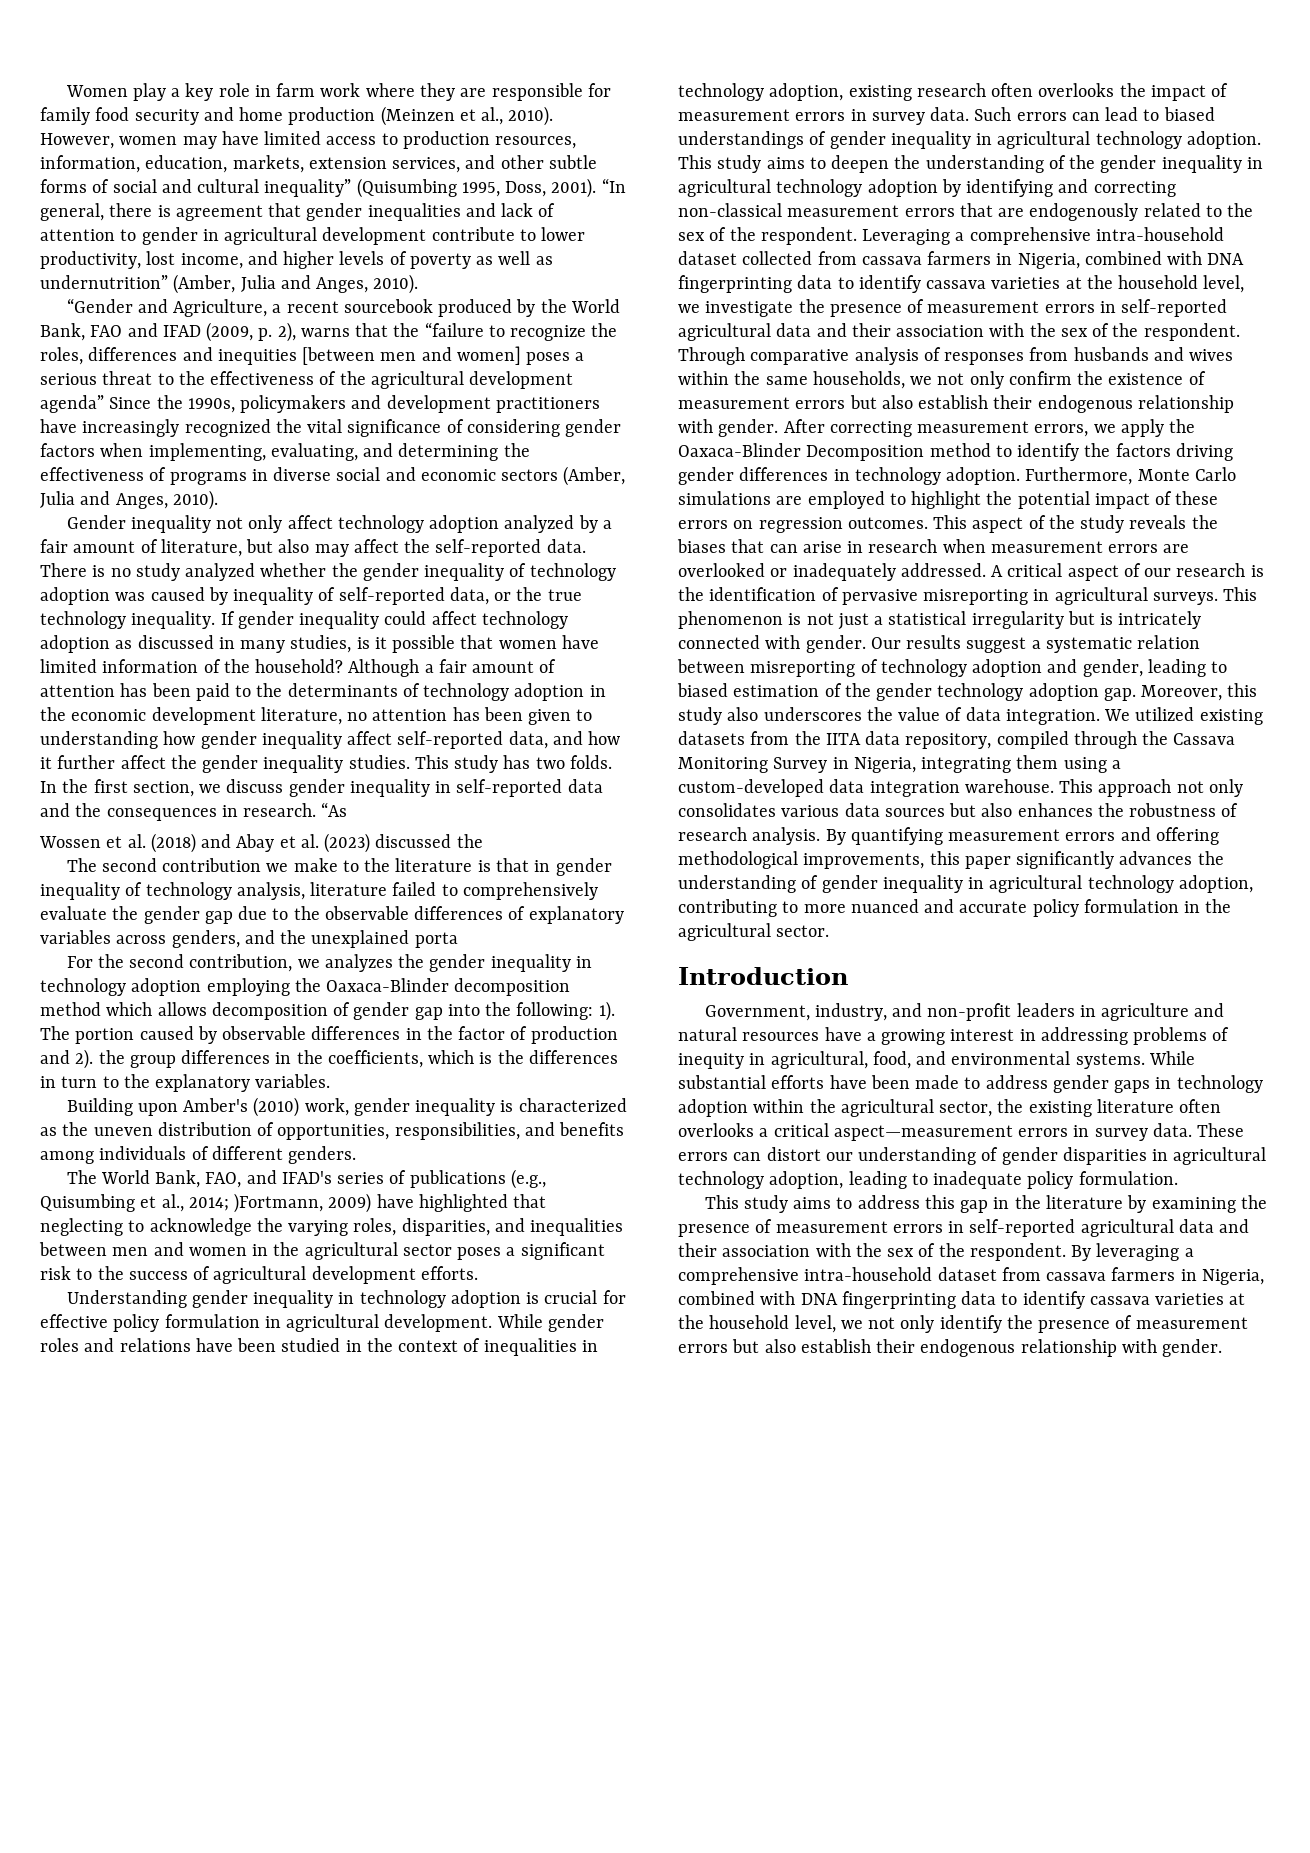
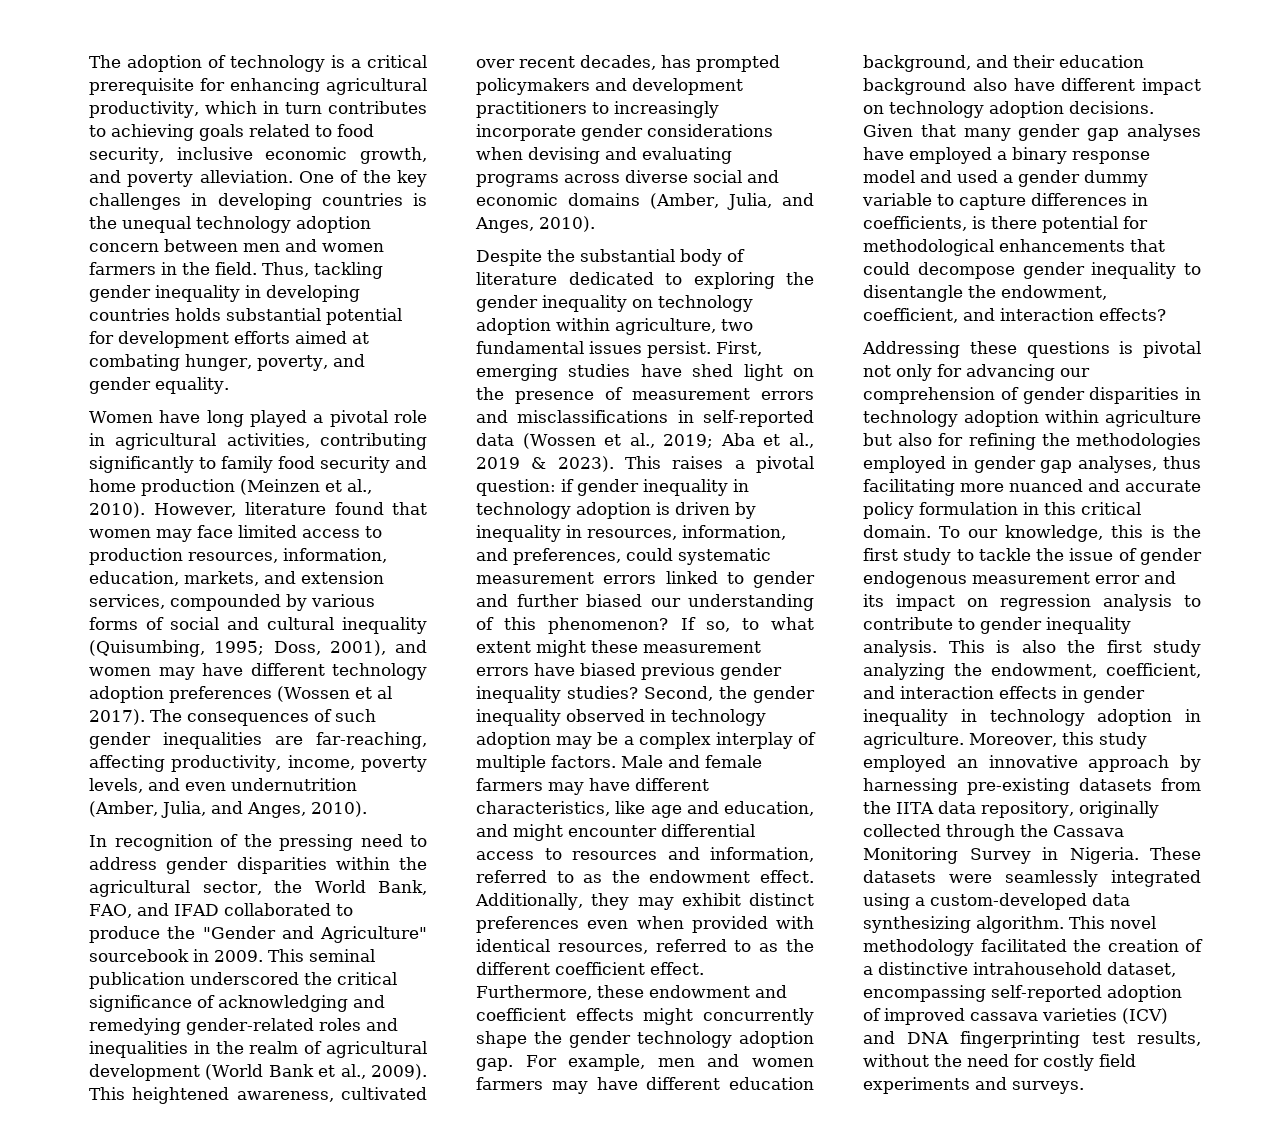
[65,83,611,101] Women play a key role in farm work where they are responsible for -> [89,55,427,72] [89,78,427,95] [89,101,427,118] [89,124,374,141] [89,147,427,164] [89,170,427,187] [89,193,427,210] [89,216,371,233] [89,239,384,252] [89,262,383,279] [89,285,360,302] [89,308,402,325] [89,331,369,348] [89,354,365,371] [89,377,229,394] [89,410,427,427] [89,433,427,450] [89,456,216,473] The adoption of technology is a critical prerequisite for enhancing agricultural productivity, which in turn contributes to achieving goals related to food security, inclusive economic growth, and poverty alleviation. One of the key challenges in developing countries is the unequal technology adoption concern between men and women farmers in the field. Thus, tackling gender inequality in developing countries holds substantial potential for development efforts aimed at combating hunger, poverty, and gender equality. // Women have long played a pivotal role in agricultural activities, contributing significantly to
[119,131,259,149] women may have -> [244,502,427,515] [89,525,233,542] literature found that women may face
(304, 164) none -> [264,571,296,584] and
[465,155,597,169] and other subtle -> [170,594,375,611] compounded by various
[264,178,626,198] [40,203,556,221] [40,227,586,245] [40,251,553,269] [40,274,419,294] [66,298,536,317] inequality” (Quisumbing 1995, Doss, 2001). “In general, there is agreement that gender inequalities and lack of attention to gender in agricultural development contribute to lower productivity, lost income, and higher levels of poverty as well as undernutrition” (Amber, Julia and Anges, 2010). // “Gender and Agriculture, a recent sourcebook produced by -> [342,617,427,634] [89,640,427,657] [89,663,427,680] [89,686,392,703] [89,709,376,726] [89,732,427,749] [89,755,428,772] [89,778,357,793] [89,801,367,818] [89,834,427,851] [89,857,427,874] [89,880,262,897] inequality (Quisumbing, 1995; Doss, 2001), and women may have different technology adoption preferences (Wossen et al 2017). The consequences of such gender inequalities are far-reaching, affecting productivity, income, poverty levels, and even undernutrition (Amber, Julia, and Anges, 2010). // In recognition of the pressing need to address gender disparities within the agricultural sector,
[90,325,123,337] FAO -> [89,904,132,918] FAO,
[206,322,618,342] [40,346,585,365] [40,371,574,389] [40,395,600,413] [40,419,622,437] [40,443,530,461] [40,467,268,485] (2009, p. 2), warns that the “failure to recognize the roles, differences and inequities [between men and women] poses a serious threat to the effectiveness of the agricultural development agenda” Since the 1990s, policymakers and development practitioners have increasingly recognized the vital significance of considering gender factors when implementing, evaluating, and determining the effectiveness of programs in -> [223,903,353,916] [89,926,427,943] [89,949,375,962] [89,972,397,989] [89,995,385,1012] [89,1018,398,1035] [89,1041,427,1058] [89,1064,427,1081] [89,1087,427,1104] [476,55,780,72] [476,78,743,95] [476,101,719,118] [476,124,773,141] [476,147,732,164] [476,174,620,187] collaborated to produce the "Gender and Agriculture" sourcebook in 2009. This seminal publication underscored the critical significance of acknowledging and remedying gender-related roles and inequalities in the realm of agricultural development (World Bank et al., 2009). This heightened awareness, cultivated over recent decades, has prompted policymakers and development practitioners to increasingly incorporate gender considerations when devising and evaluating programs across
[501,466,626,486] [40,490,218,510] [66,515,612,533] [40,539,586,557] [40,563,616,581] [40,587,582,605] [40,611,568,629] [40,635,599,653] [40,659,557,677] [40,683,606,701] [40,707,593,725] [40,731,621,749] [40,755,612,773] [40,779,603,797] [40,802,348,821] [39,833,483,853] [66,858,612,876] [40,882,598,900] [40,906,624,924] [40,930,458,948] [66,954,592,972] [40,978,571,996] [40,1001,615,1021] [40,1026,618,1044] [40,1049,618,1069] [40,1074,331,1092] [66,1097,627,1117] [40,1122,625,1140] [40,1146,357,1164] [66,1169,546,1189] [40,1193,547,1213] [40,1218,624,1236] [39,1242,605,1260] [40,1266,478,1284] [66,1290,187,1308] sectors (Amber, Julia and Anges, 2010). // Gender inequality not only affect technology adoption analyzed by a fair amount of literature, but also may affect the self-reported data. There is no study analyzed whether the gender inequality of technology adoption was caused by inequality of self-reported data, or the true technology inequality. If gender inequality could affect technology adoption as discussed in many studies, is it possible that women have limited information of the household? Although a fair amount of attention has been paid to the determinants of technology adoption in the economic development literature, no attention has been given to understanding how gender inequality affect self-reported data, and how it further affect the gender inequality studies. This study has two folds. In the first section, we discuss gender inequality in self-reported data and the consequences in research. “As // Wossen et al. (2018) and Abay et al. (2023) discussed the // The second contribution we make to the literature is that in gender inequality of technology analysis, literature failed to comprehensively evaluate the gender gap due to the observable differences of explanatory variables across genders, and the unexplained porta // For the second contribution, we analyzes the gender inequality in technology adoption employing the Oaxaca-Blinder decomposition method which allows decomposition of gender gap into the following: 1). The portion caused by observable differences in the factor of production and 2). the group differences in the coefficients, which is the differences in turn to the explanatory variables. // Building upon Amber's (2010) work, gender inequality is characterized as the uneven distribution of opportunities, responsibilities, and benefits among individuals of different genders. // The World Bank, FAO, and IFAD's series of publications (e.g., Quisumbing et al., 2014; )Fortmann, 2009) have highlighted that neglecting to acknowledge the varying roles, disparities, and inequalities between men and women in the agricultural sector poses a significant risk to the success of agricultural development efforts. // Understanding -> [568,193,814,210] [475,216,595,233] [476,249,745,266] [476,272,814,289] [476,295,753,312] [476,318,753,335] [476,341,762,358] [476,364,814,381] [476,387,814,404] [476,410,814,427] [476,433,814,449] [476,456,814,473] [476,479,574,496] domains (Amber, Julia, and Anges, 2010). // Despite the substantial body of literature dedicated to exploring the gender inequality on technology adoption within agriculture, two fundamental issues persist. First, emerging studies have shed light on the presence of measurement errors and misclassifications in self-reported data (Wossen et al., 2019; Aba et al., 2019 & 2023). This raises a pivotal question: if
[544,1290,626,1304] [40,1314,604,1332] [40,1338,598,1356] [678,83,1229,101] [678,107,1215,125] [678,131,1261,149] [678,155,1263,173] [678,179,1176,197] [678,203,1254,221] [678,227,1224,245] [678,251,1245,269] [678,275,1245,293] [678,299,1228,317] [678,323,1240,341] [678,347,1234,365] [678,371,1206,389] [678,395,1234,413] [678,419,1196,437] [678,443,1233,461] [678,467,1236,485] [678,491,1219,509] [678,515,1218,533] [677,539,1190,553] [678,563,1264,581] [678,587,1258,605] [678,611,1202,630] [678,635,1201,653] [677,659,1228,677] [677,683,842,697] crucial for effective policy formulation in agricultural development. While gender roles and relations have been studied in the context of inequalities in technology adoption, existing research often overlooks the impact of measurement errors in survey data. Such errors can lead to biased understandings of gender inequality in agricultural technology adoption. This study aims to deepen the understanding of the gender inequality in agricultural technology adoption by identifying and correcting non-classical measurement errors that are endogenously related to the sex of the respondent. Leveraging a comprehensive intra-household dataset collected from cassava farmers in Nigeria, combined with DNA fingerprinting data to identify cassava varieties at the household level, we investigate the presence of measurement errors in self-reported agricultural data and their association with the sex of the respondent. Through comparative analysis of responses from husbands and wives within the same households, we not only confirm the existence of measurement errors but also establish their endogenous relationship with gender. After correcting measurement errors, we apply the Oaxaca-Blinder Decomposition method to identify the factors driving gender differences in technology adoption. Furthermore, Monte Carlo simulations are employed to highlight the potential impact of these errors on regression outcomes. This aspect of the study reveals the biases that can arise in research when measurement errors are overlooked or inadequately addressed. A critical aspect of our research is the identification of pervasive misreporting in agricultural surveys. This phenomenon is not just a statistical irregularity but is intricately connected with gender. Our results suggest a systematic relation between misreporting of technology adoption and gender, leading to biased estimation of -> [675,502,756,519] [476,525,786,542] [476,548,771,565] [476,571,815,588] [476,594,814,611] [476,617,814,634] [476,640,761,657] [476,663,782,680] [476,686,815,703] [476,709,766,726] [476,732,816,749] [476,755,762,772] [476,778,709,795] [476,801,814,818] [476,824,755,841] [476,847,814,862] [476,870,814,883] [475,893,814,910] [476,916,814,933] [476,939,814,954] [476,962,704,975] [476,985,787,1000] [476,1008,814,1025] [476,1031,527,1048] driven by inequality in resources, information, and preferences, could systematic measurement errors linked to gender and further biased our understanding of this phenomenon? If so, to what extent might these measurement errors have biased previous gender inequality studies? Second, the gender inequality observed in technology adoption may be a complex interplay of multiple factors. Male and female farmers may have different characteristics, like age and education, and might encounter differential access to resources and information, referred to as the endowment effect. Additionally, they may exhibit distinct preferences even when provided with identical resources, referred to as the different coefficient effect. Furthermore, these endowment and coefficient effects might concurrently shape
[1141,683,1258,701] [678,707,1263,725] [678,731,1236,749] [678,755,1121,773] [678,779,1243,797] [678,803,1239,817] [678,827,1219,845] [678,851,1224,869] [678,875,1253,893] [678,899,799,917] Moreover, this study also underscores the value of data integration. We utilized existing datasets from the IITA data repository, compiled through the Cassava Monitoring Survey in Nigeria, integrating them using a custom-developed data integration warehouse. This approach not only consolidates various data sources but also enhances the robustness of research analysis. By quantifying measurement errors and offering methodological improvements, this paper significantly advances the understanding of gender inequality in agricultural technology adoption, contributing to -> [525,1054,814,1071] [476,1077,814,1094] [863,55,1144,72] [863,78,1201,95] [863,101,1154,118] [863,124,1201,141] [863,147,1150,164] [863,170,1148,187] [862,193,1148,210] [863,216,1148,233] [863,239,1165,256] [863,262,1201,279] [863,285,1107,302] [863,308,1166,323] [862,341,1201,358] [863,364,1090,381] [863,387,1201,404] [863,410,1201,427] [863,433,1201,450] [863,456,1201,473] [863,479,955,496] For example, men and women farmers may have different education background, and their education background also have different impact on technology adoption decisions. Given that many gender gap analyses have employed a binary response model and used a gender dummy variable to capture differences in coefficients, is there potential for methodological enhancements that could decompose gender inequality to disentangle the endowment, coefficient, and interaction effects? // Addressing these questions is pivotal not only for advancing our comprehension of gender disparities in technology adoption within agriculture but also for refining the methodologies employed in gender gap analyses, thus facilitating
[1205,899,1232,913] [678,923,830,941] [678,967,848,985] [704,1003,1225,1021] [678,1027,1230,1045] [678,1051,1195,1069] [678,1075,1263,1093] [678,1099,1222,1117] [678,1123,1245,1141] [678,1147,1267,1165] [678,1171,1178,1189] [704,1195,1267,1213] [678,1219,1250,1237] [678,1243,1194,1261] [678,1267,1264,1285] [678,1291,1246,1309] [678,1315,1248,1333] [678,1339,1223,1357] the agricultural sector. // Introduction // Government, industry, and non-profit leaders in agriculture and natural resources have a growing interest in addressing problems of inequity in agricultural, food, and environmental systems. While substantial efforts have been made to address gender gaps in technology adoption within the agricultural sector, the existing literature often overlooks a critical aspect—measurement errors in survey data. These errors can distort our understanding of gender disparities in agricultural technology adoption, leading to inadequate policy formulation. // This study aims to address this gap in the literature by examining the presence of measurement errors in self-reported agricultural data and their association with the sex of the respondent. By leveraging a comprehensive intra-household dataset from cassava farmers in Nigeria, combined with DNA fingerprinting data to identify cassava varieties at the household level, we not only identify the presence of measurement errors but also establish their endogenous relationship with gender. -> [1044,502,1141,515] [863,525,1201,542] [863,548,1202,565] [863,571,1176,588] [863,594,1201,611] [863,617,1131,634] [863,640,1201,657] [863,663,1201,680] [863,686,1145,703] [863,709,1201,726] [863,732,1147,749] [863,755,1201,772] [863,778,1201,795] [863,801,1159,818] [863,824,1124,841] [863,847,1201,864] [863,870,1201,887] [863,893,1130,910] [863,916,1156,933] [863,939,1203,956] [863,962,1176,977] [863,985,1182,1002] [863,1008,1168,1025] [863,1031,1201,1048] [863,1054,1136,1071] [863,1077,1084,1094] this critical domain. To our knowledge, this is the first study to tackle the issue of gender endogenous measurement error and its impact on regression analysis to contribute to gender inequality analysis. This is also the first study analyzing the endowment, coefficient, and interaction effects in gender inequality in technology adoption in agriculture. Moreover, this study employed an innovative approach by harnessing pre-existing datasets from the IITA data repository, originally collected through the Cassava Monitoring Survey in Nigeria. These datasets were seamlessly integrated using a custom-developed data synthesizing algorithm. This novel methodology facilitated the creation of a distinctive intrahousehold dataset, encompassing self-reported adoption of improved cassava varieties (ICV) and DNA fingerprinting test results, without the need for costly field experiments and surveys.

